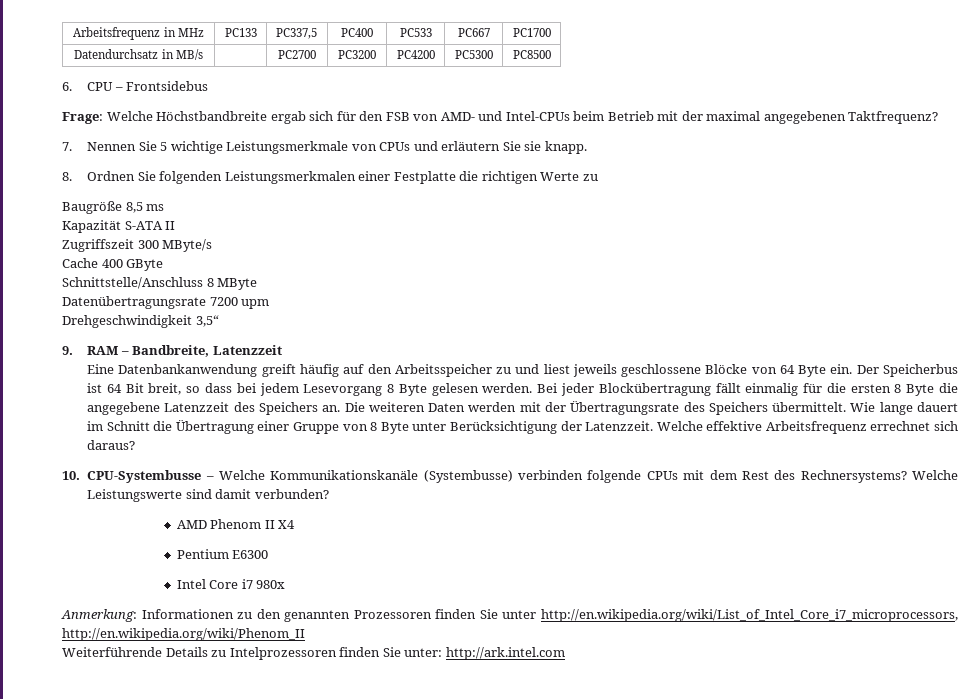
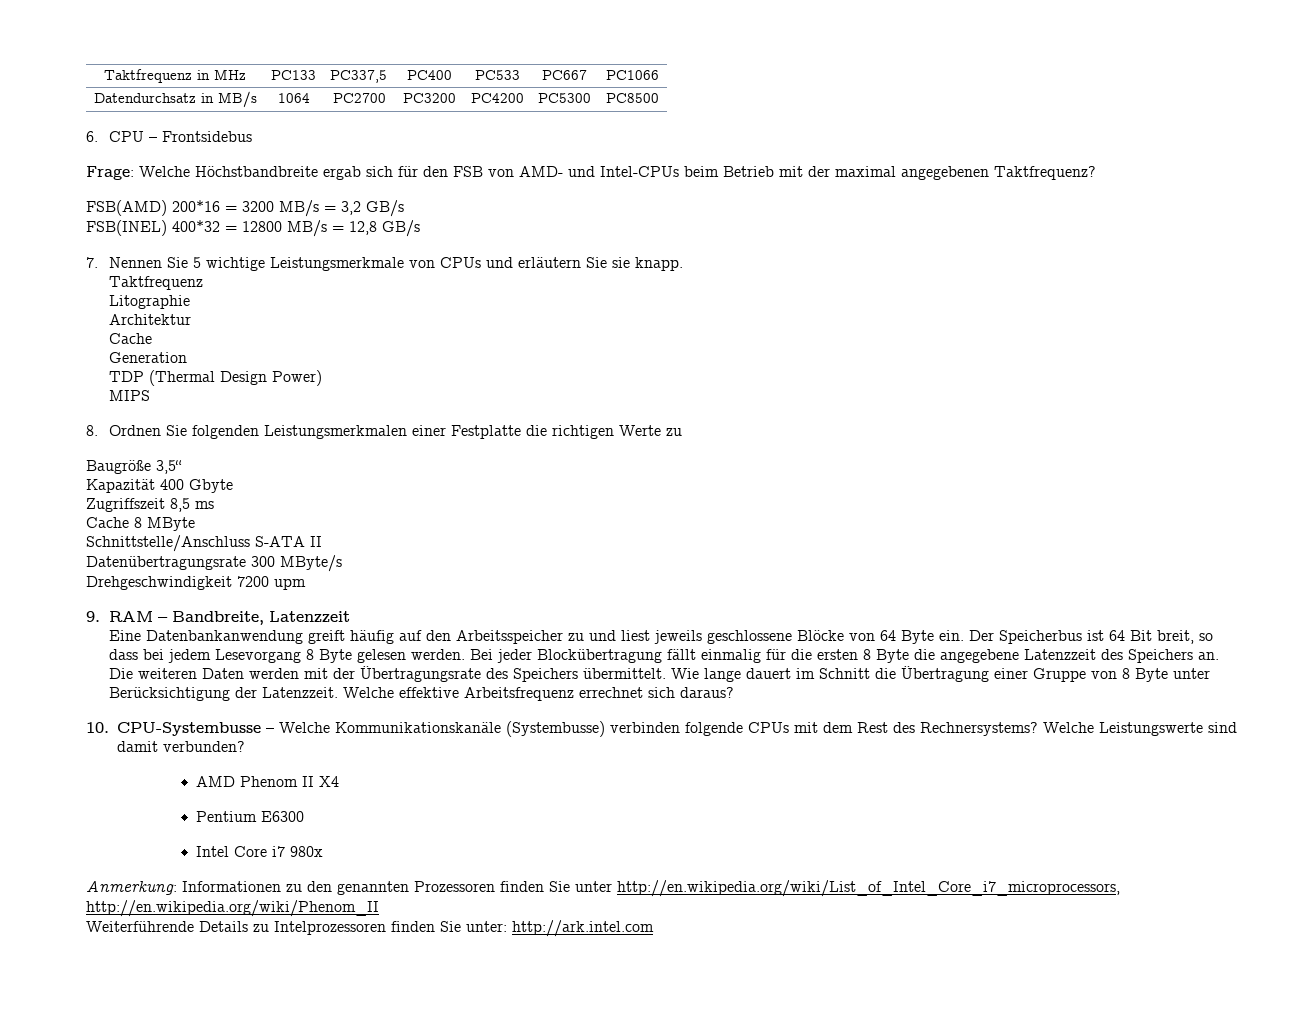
[73,27,161,40] Arbeitsfrequenz -> [104,69,192,83] Taktfrequenz
[512,28,551,37] PC1700 -> [606,70,659,80] PC1066
(203, 54) none -> [277,93,310,103] 1064
(939, 117) none -> [86,200,404,217] [86,220,420,237] // FSB(AMD) 200*16 = 3200 MB/s = 3,2 GB/s // FSB(INEL) 400*32 = 12800 MB/s = 12,8 GB/s
(587, 147) none -> [109,276,204,290] [109,295,191,309] [109,314,192,325] [109,333,153,344] [109,352,188,363] [109,370,323,386] [109,390,151,401] // Taktfrequenz // Litographie // Architektur // Cache // Generation // TDP (Thermal Design Power) // MIPS
[125,202,165,213] [62,220,121,233] 8,5 ms // Kapazität -> [156,460,182,474] [86,479,233,493] [86,498,214,512] [86,517,195,531] [86,535,250,552] 3,5“ // Kapazität 400 Gbyte // Zugriffszeit 8,5 ms // Cache 8 MByte // Schnittstelle/Anschluss
[62,239,134,252] Zugriffszeit -> [86,556,246,570] Datenübertragungsrate
[62,258,164,271] [62,277,258,290] [62,296,206,309] Cache 400 GByte // Schnittstelle/Anschluss 8 MByte // Datenübertragungsrate -> [86,576,232,590] Drehgeschwindigkeit
[62,315,219,328] // Drehgeschwindigkeit 3,5“ -> (306, 584) none

